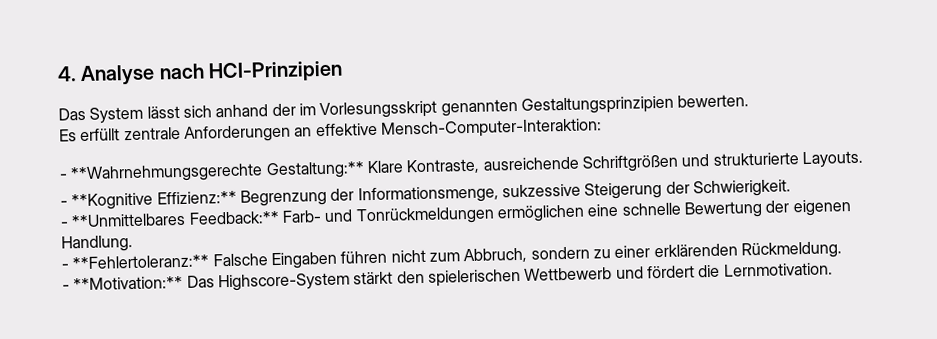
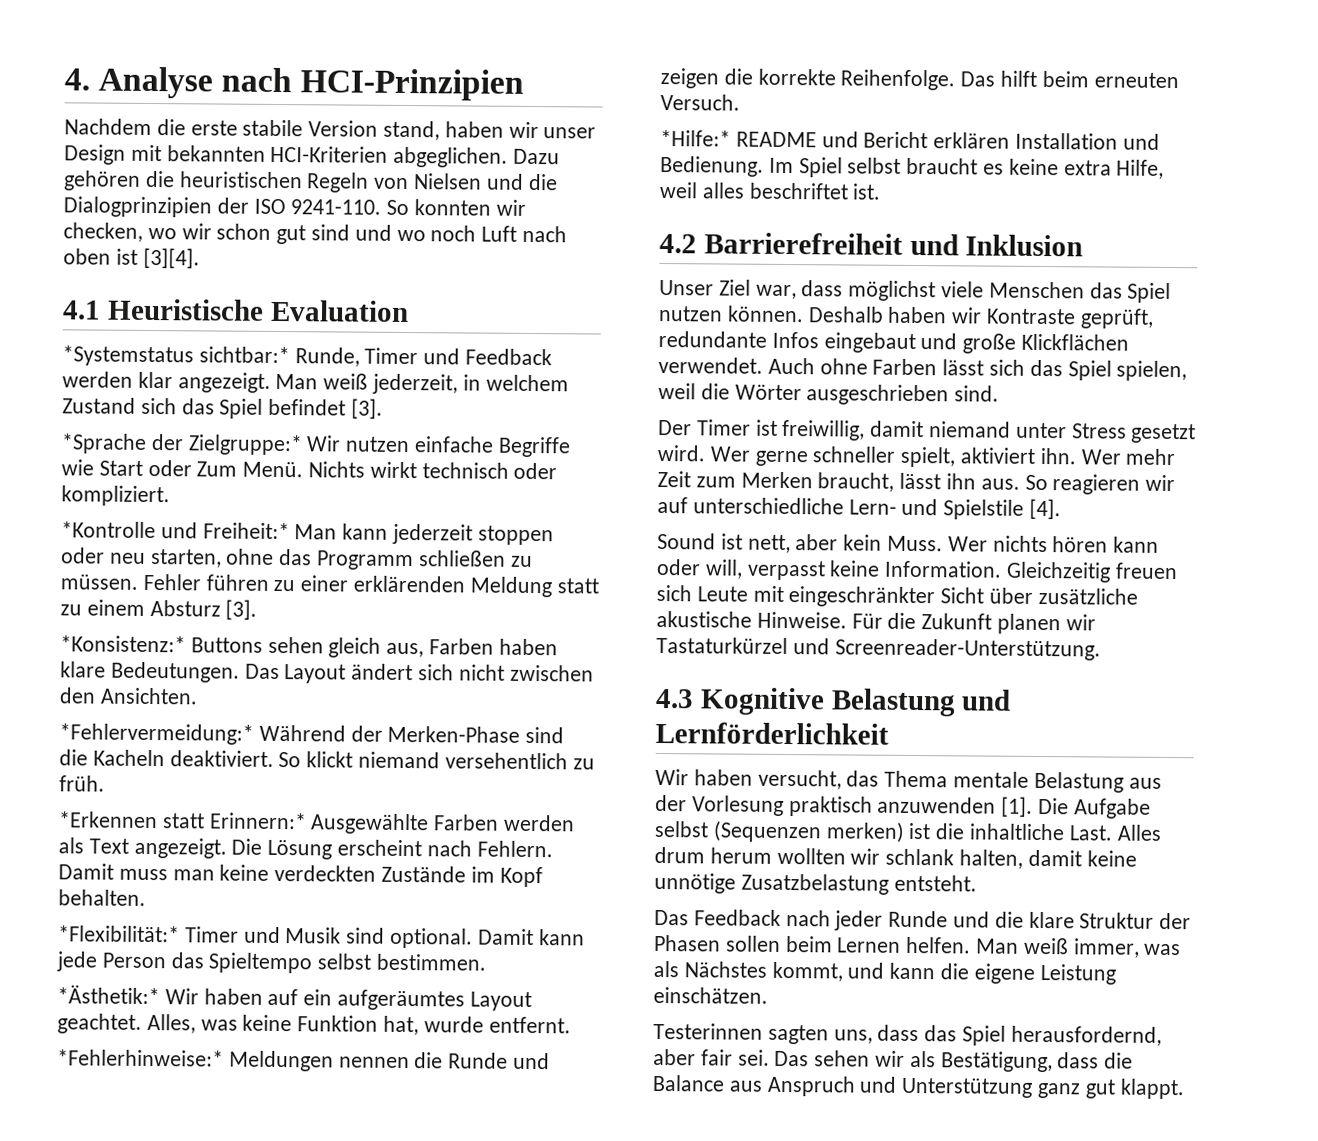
[58,94,750,124] [59,118,602,143] [59,150,864,184] [60,179,791,211] [60,199,852,228] [61,234,133,253] [61,241,842,270] [62,262,833,292] Das System lässt sich anhand der im Vorlesungsskript genannten Gestaltungsprinzipien bewerten. // Es erfüllt zentrale Anforderungen an effektive Mensch-Computer-Interaktion: // - **Wahrnehmungsgerechte Gestaltung:** Klare Kontraste, ausreichende Schriftgrößen und strukturierte Layouts. // - **Kognitive Effizienz:** Begrenzung der Informationsmenge, sukzessive Steigerung der Schwierigkeit. // - **Unmittelbares Feedback:** Farb- und Tonrückmeldungen ermöglichen eine schnelle Bewertung der eigenen Handlung. // - **Fehlertoleranz:** Falsche Eingaben führen nicht zum Abbruch, sondern zu einer erklärenden Rückmeldung. // - **Motivation:** Das Highscore-System stärkt den spielerischen Wettbewerb und fördert die Lernmotivation. -> [64,118,597,141] [64,144,561,168] [63,170,558,193] [63,196,526,218] [63,222,568,245] [63,247,200,269] [62,298,409,323] [62,345,553,367] [62,371,569,395] [62,397,384,419] [61,433,571,458] [61,459,558,480] [61,485,170,507] [61,521,554,546] [61,547,533,571] [60,573,599,598] [60,599,258,620] [60,635,558,658] [60,661,594,684] [59,687,198,705] [59,723,565,745] [59,749,595,770] [59,775,105,792] [58,811,576,835] [58,837,553,860] [58,863,543,888] [58,889,146,906] [58,925,585,949] [56,951,487,974] [57,985,532,1012] [57,1013,571,1036] [57,1049,551,1072] [660,67,1179,91] [660,93,740,111] [660,129,1160,150] [660,155,1165,179] [659,181,882,200] [659,232,1084,257] [659,279,1172,304] [658,305,1154,329] [658,330,1130,354] [658,356,1188,382] [658,382,1000,406] [658,419,1197,444] [657,444,1176,468] [657,470,1176,495] [657,496,1062,520] [657,532,1160,554] [656,558,1178,583] [656,584,1138,608] [656,610,1096,635] [656,636,1101,661] [655,687,1012,717] [655,721,889,745] [655,768,1162,793] [655,794,1151,819] [654,820,1162,843] [654,846,1137,869] [654,872,977,895] [654,909,1192,931] [654,934,1182,958] [653,960,1116,985] [653,986,768,1004] [653,1022,1162,1046] [653,1048,1134,1073] [652,1074,1185,1100] Nachdem die erste stabile Version stand, haben wir unser Design mit bekannten HCI-Kriterien abgeglichen. Dazu gehören die heuristischen Regeln von Nielsen und die Dialogprinzipien der ISO 9241-110. So konnten wir checken, wo wir schon gut sind und wo noch Luft nach oben ist [3][4]. // 4.1 Heuristische Evaluation // *Systemstatus sichtbar:* Runde, Timer und Feedback werden klar angezeigt. Man weiß jederzeit, in welchem Zustand sich das Spiel befindet [3]. // *Sprache der Zielgruppe:* Wir nutzen einfache Begriffe wie Start oder Zum Menü. Nichts wirkt technisch oder kompliziert. // *Kontrolle und Freiheit:* Man kann jederzeit stoppen oder neu starten, ohne das Programm schließen zu müssen. Fehler führen zu einer erklärenden Meldung statt zu einem Absturz [3]. // *Konsistenz:* Buttons sehen gleich aus, Farben haben klare Bedeutungen. Das Layout ändert sich nicht zwischen den Ansichten. // *Fehlervermeidung:* Während der Merken-Phase sind die Kacheln deaktiviert. So klickt niemand versehentlich zu früh. // *Erkennen statt Erinnern:* Ausgewählte Farben werden als Text angezeigt. Die Lösung erscheint nach Fehlern. Damit muss man keine verdeckten Zustände im Kopf behalten. // *Flexibilität:* Timer und Musik sind optional. Damit kann jede Person das Spieltempo selbst bestimmen. // *Ästhetik:* Wir haben auf ein aufgeräumtes Layout geachtet. Alles, was keine Funktion hat, wurde entfernt. // *Fehlerhinweise:* Meldungen nennen die Runde und zeigen die korrekte Reihenfolge. Das hilft beim erneuten Versuch. // *Hilfe:* README und Bericht erklären Installation und Bedienung. Im Spiel selbst braucht es keine extra Hilfe, weil alles beschriftet ist. // 4.2 Barrierefreiheit und Inklusion // Unser Ziel war, dass möglichst viele Menschen das Spiel nutzen können. Deshalb haben wir Kontraste geprüft, redundante Infos eingebaut und große Klickflächen verwendet. Auch ohne Farben lässt sich das Spiel spielen, weil die Wörter ausgeschrieben sind. // Der Timer ist freiwillig, damit niemand unter Stress gesetzt wird. Wer gerne schneller spielt, aktiviert ihn. Wer mehr Zeit zum Merken braucht, lässt ihn aus. So reagieren wir auf unterschiedliche Lern- und Spielstile [4]. // Sound ist nett, aber kein Muss. Wer nichts hören kann oder will, verpasst keine Information. Gleichzeitig freuen sich Leute mit eingeschränkter Sicht über zusätzliche akustische Hinweise. Für die Zukunft planen wir Tastaturkürzel und Screenreader-Unterstützung. // 4.3 Kognitive Belastung und Lernförderlichkeit // Wir haben versucht, das Thema mentale Belastung aus der Vorlesung praktisch anzuwenden [1]. Die Aufgabe selbst (Sequenzen merken) ist die inhaltliche Last. Alles drum herum wollten wir schlank halten, damit keine unnötige Zusatzbelastung entsteht. // Das Feedback nach jeder Runde und die klare Struktur der Phasen sollen beim Lernen helfen. Man weiß immer, was als Nächstes kommt, und kann die eigene Leistung einschätzen. // Testerinnen sagten uns, dass das Spiel herausfordernd, aber fair sei. Das sehen wir als Bestätigung, dass die Balance aus Anspruch und Unterstützung ganz gut klappt.

